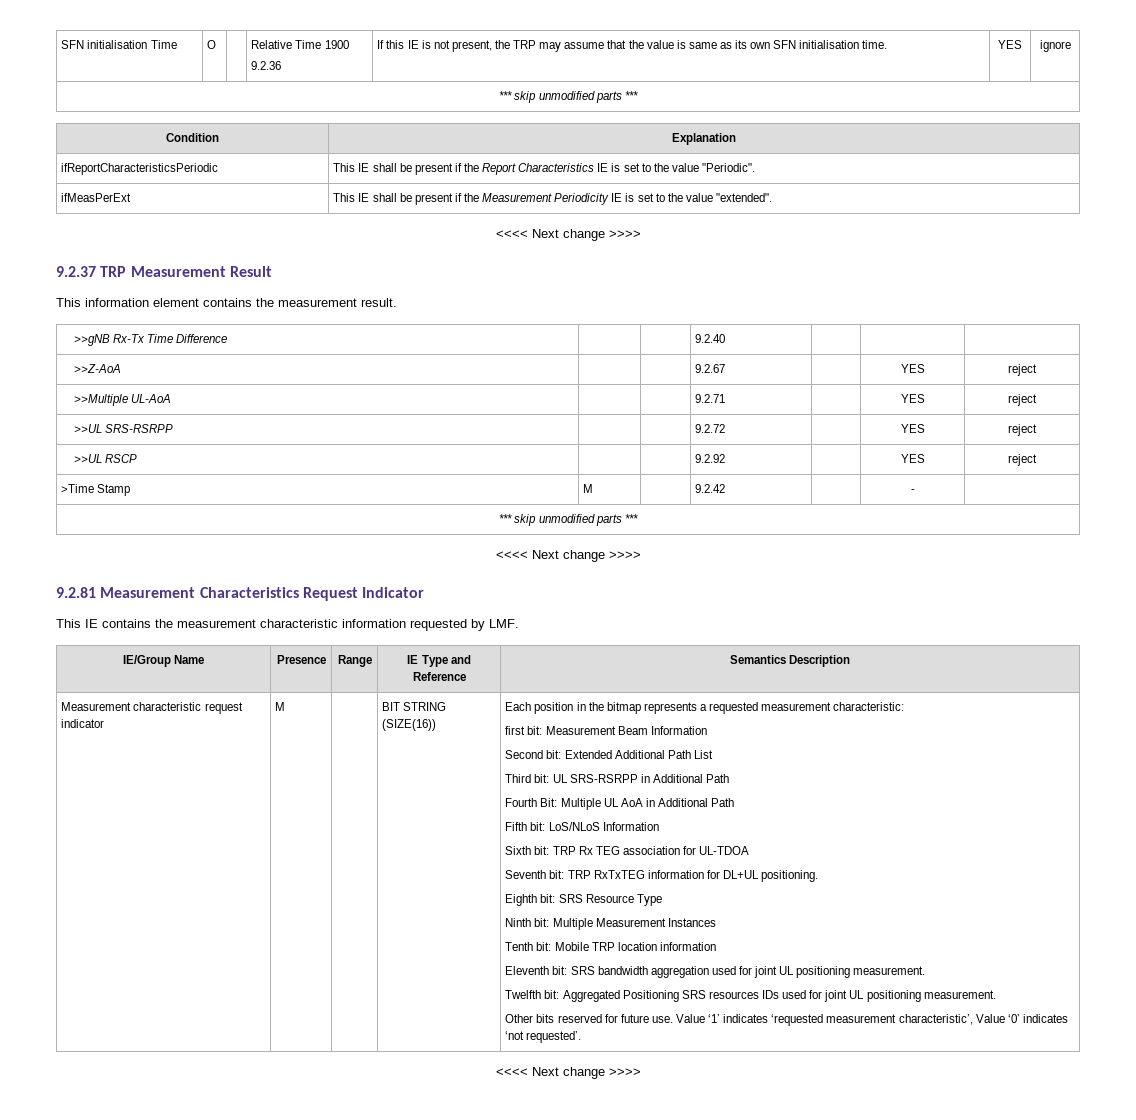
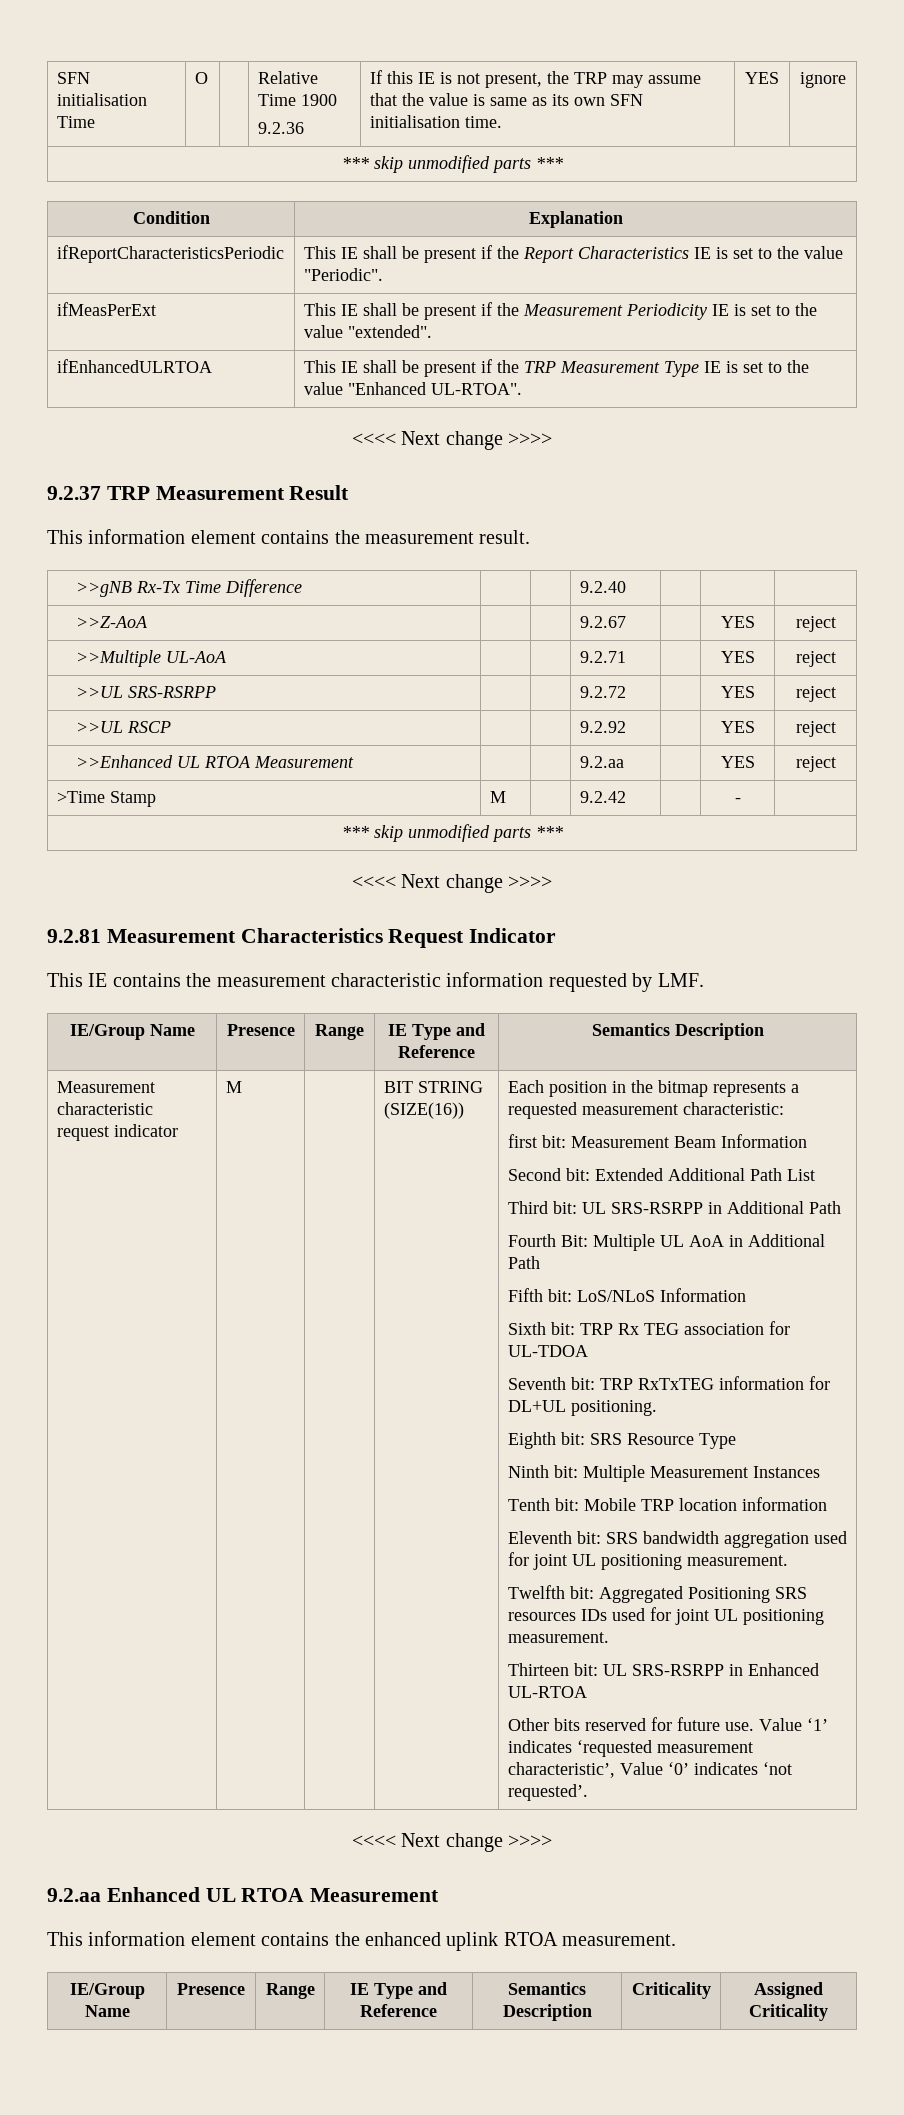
(772, 197) none -> [56,359,212,373] [303,359,809,377] [303,382,522,395] // ifEnhancedULRTOA | This IE shall be present if the TRP Measurement Type IE is set to the value "Enhanced UL-RTOA".
(1037, 460) none -> [75,755,354,768] [579,756,624,768] [720,756,755,768] [795,756,836,772] // >>Enhanced UL RTOA Measurement | | | 9.2.aa | | YES | reject
(996, 994) none -> [507,1663,819,1676] [507,1686,587,1698] // Thirteen bit: UL SRS-RSRPP in Enhanced UL-RTOA
(641, 1072) none -> [47,1887,440,1902] [47,1931,677,1951] [69,1983,145,1999] [84,2005,130,2017] [177,1983,245,1995] [265,1983,315,1999] [350,1982,447,1999] [360,2004,437,2017] [508,1982,586,1995] [502,2004,592,2021] [631,1982,711,1999] [754,1982,823,1999] [749,2004,828,2021] // 9.2.aa Enhanced UL RTOA Measurement // This information element contains the enhanced uplink RTOA measurement. // IE/Group Name | Presence | Range | IE Type and Reference | Semantics Description | Criticality | Assigned Criticality

